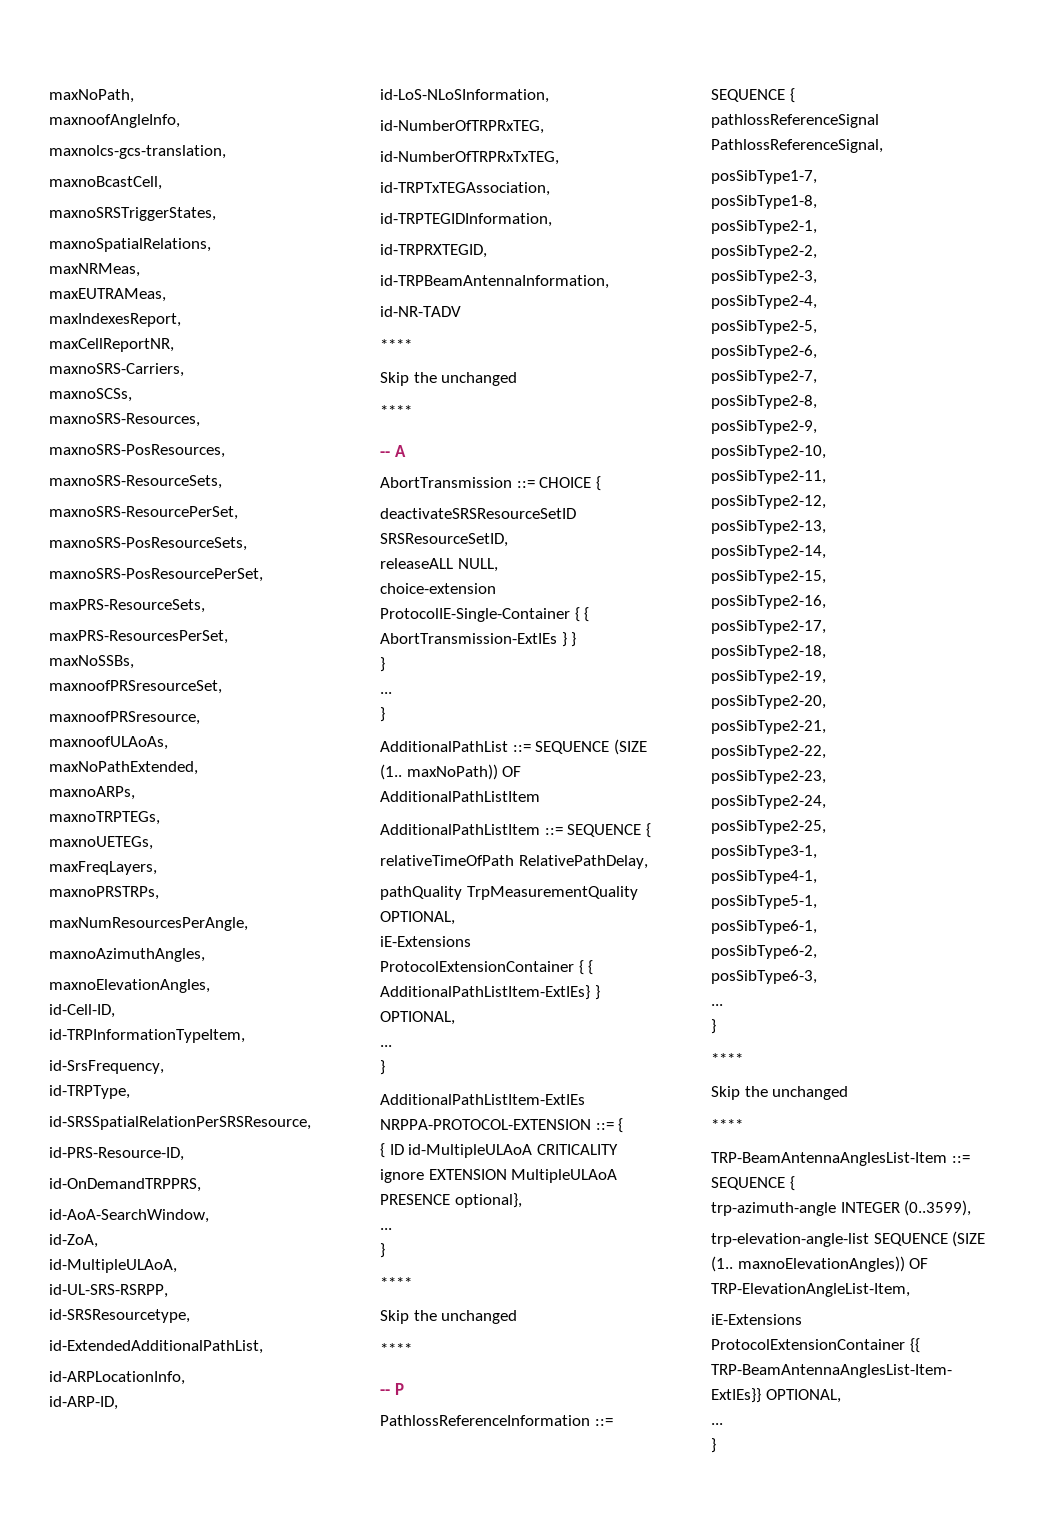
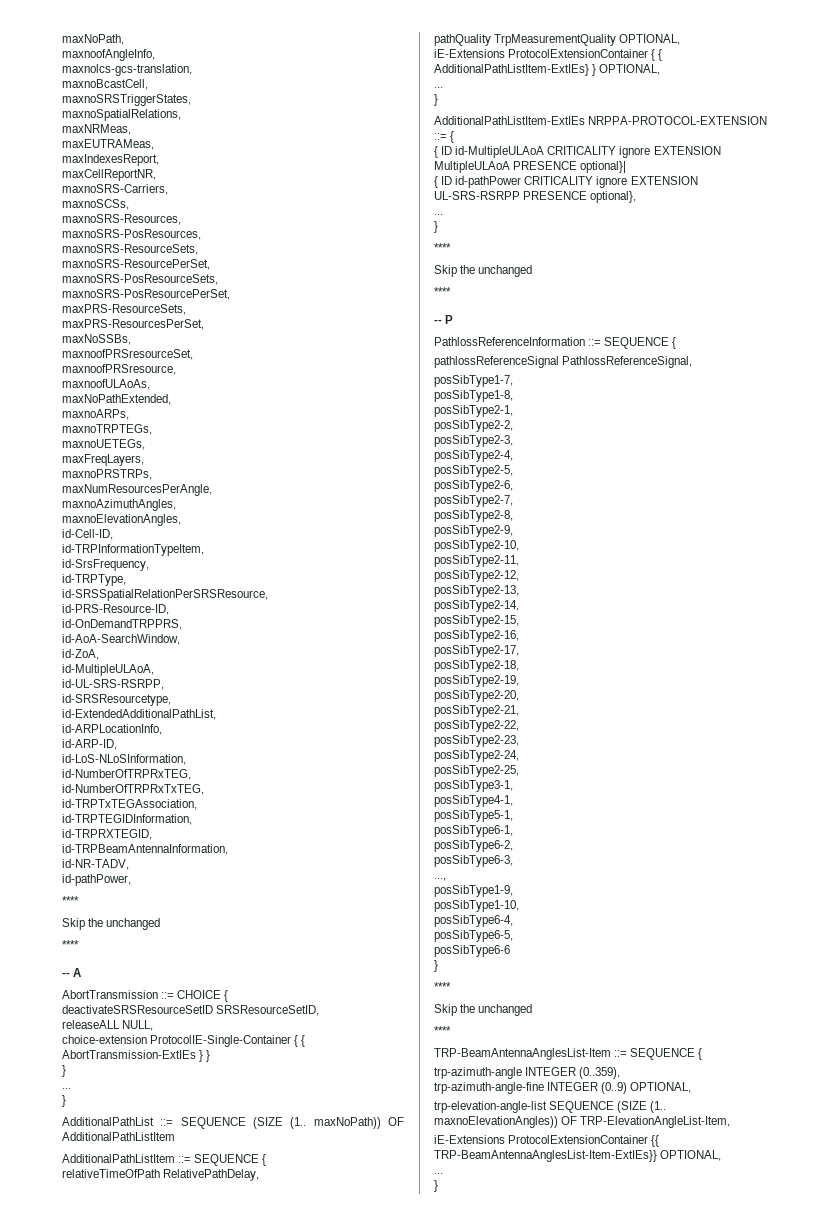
[380,306,461,317] id-NR-TADV -> [62,859,129,870] [62,874,131,886] id-NR-TADV, // id-pathPower,
(450, 1199) none -> [580,161,627,173] [434,176,698,188] [434,191,588,200] optional}| // { ID id-pathPower CRITICALITY ignore EXTENSION UL-SRS-RSRPP PRESENCE
[711,1004,723,1006] ... -> [434,878,446,881] [434,885,513,897] [434,900,519,912] [434,915,513,927] [434,930,513,942] [434,945,510,957] ..., // posSibType1-9, // posSibType1-10, // posSibType6-4, // posSibType6-5, // posSibType6-6
[904,1200,972,1216] (0..3599), -> [579,1067,621,1079] [434,1082,692,1094] (0..359), // trp-azimuth-angle-fine INTEGER (0..9) OPTIONAL,

